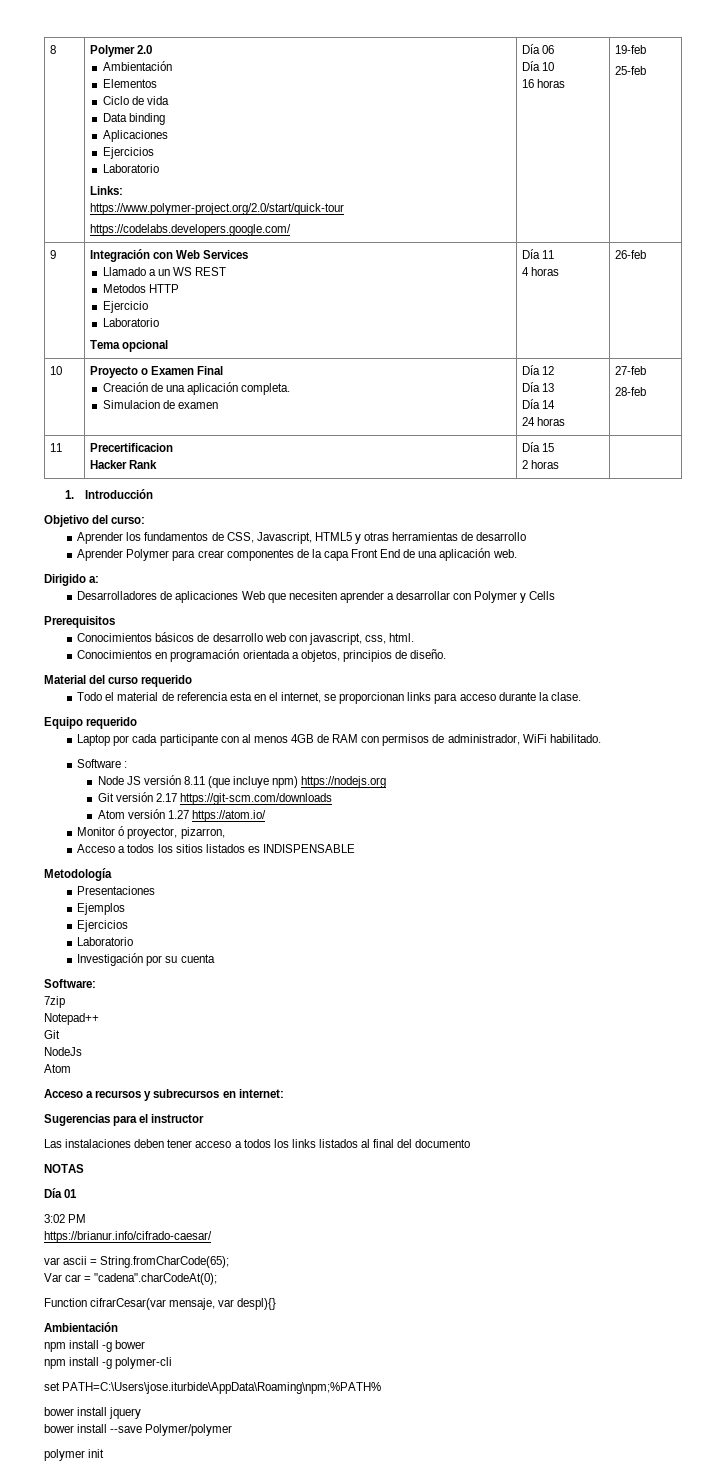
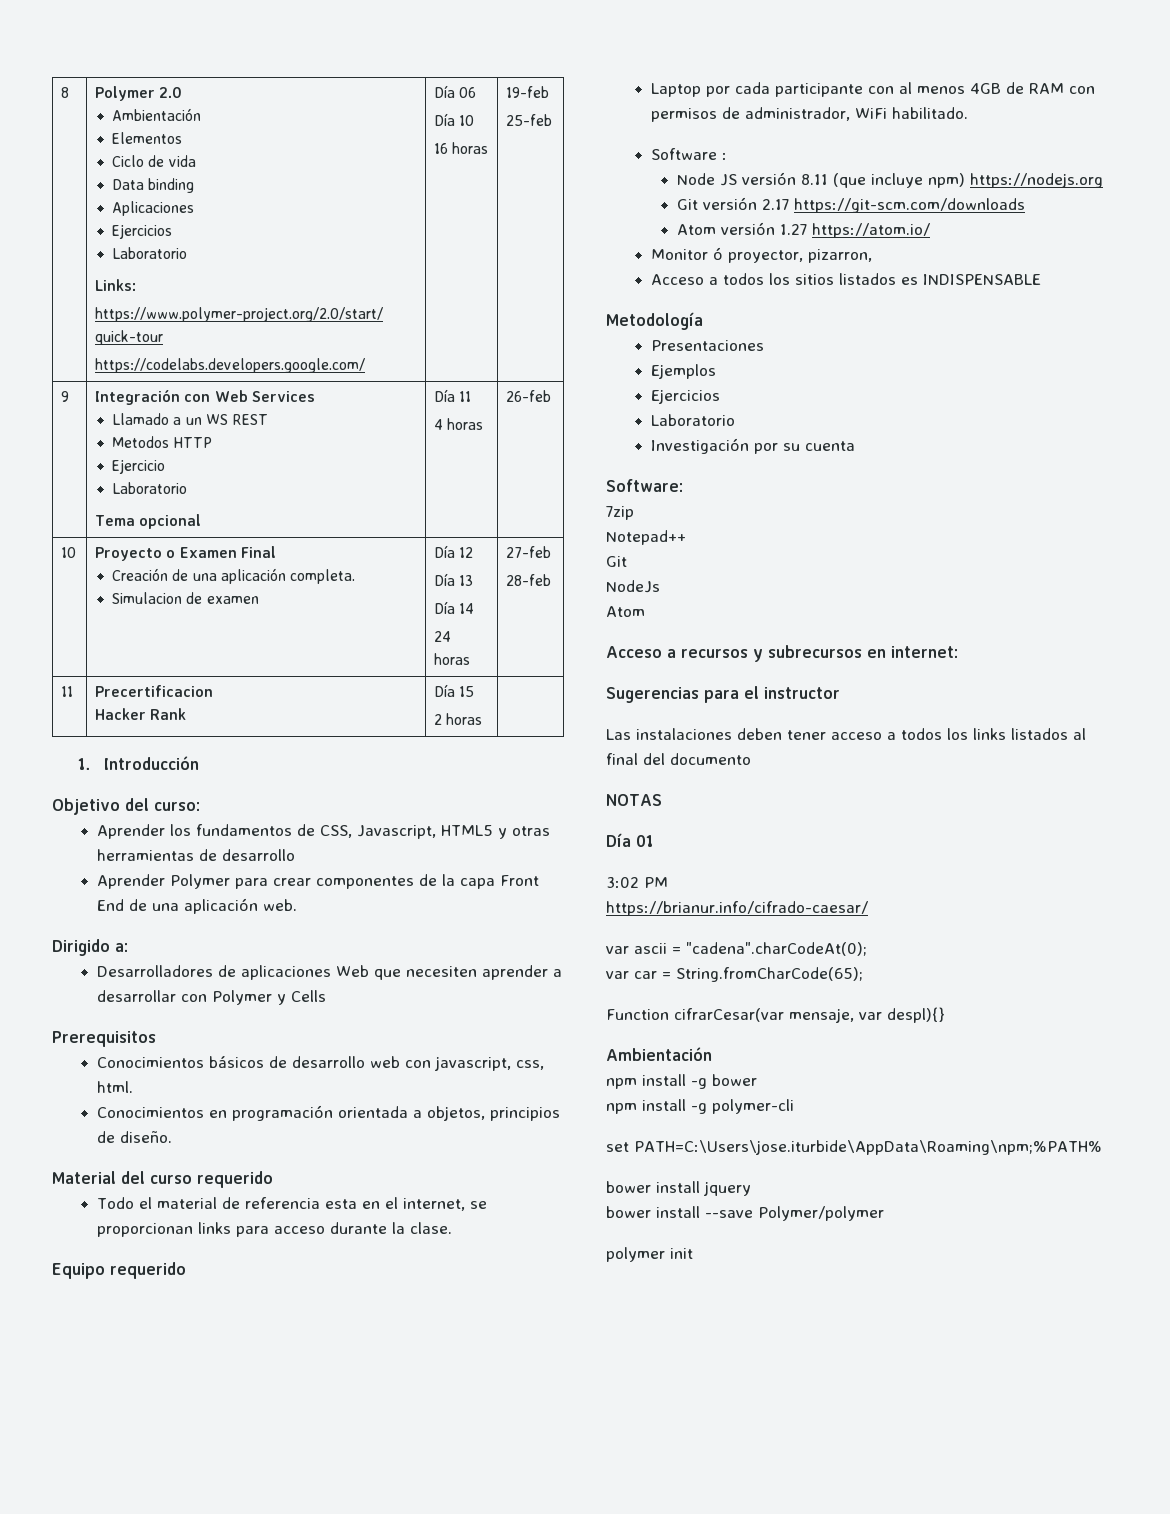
[100,1256,230,1268] [44,1273,62,1282] String.fromCharCode(65); // Var -> [686,942,867,956] [606,971,629,979] "cadena".charCodeAt(0); // var
[94,1273,218,1285] "cadena".charCodeAt(0); -> [676,967,863,982] String.fromCharCode(65);

